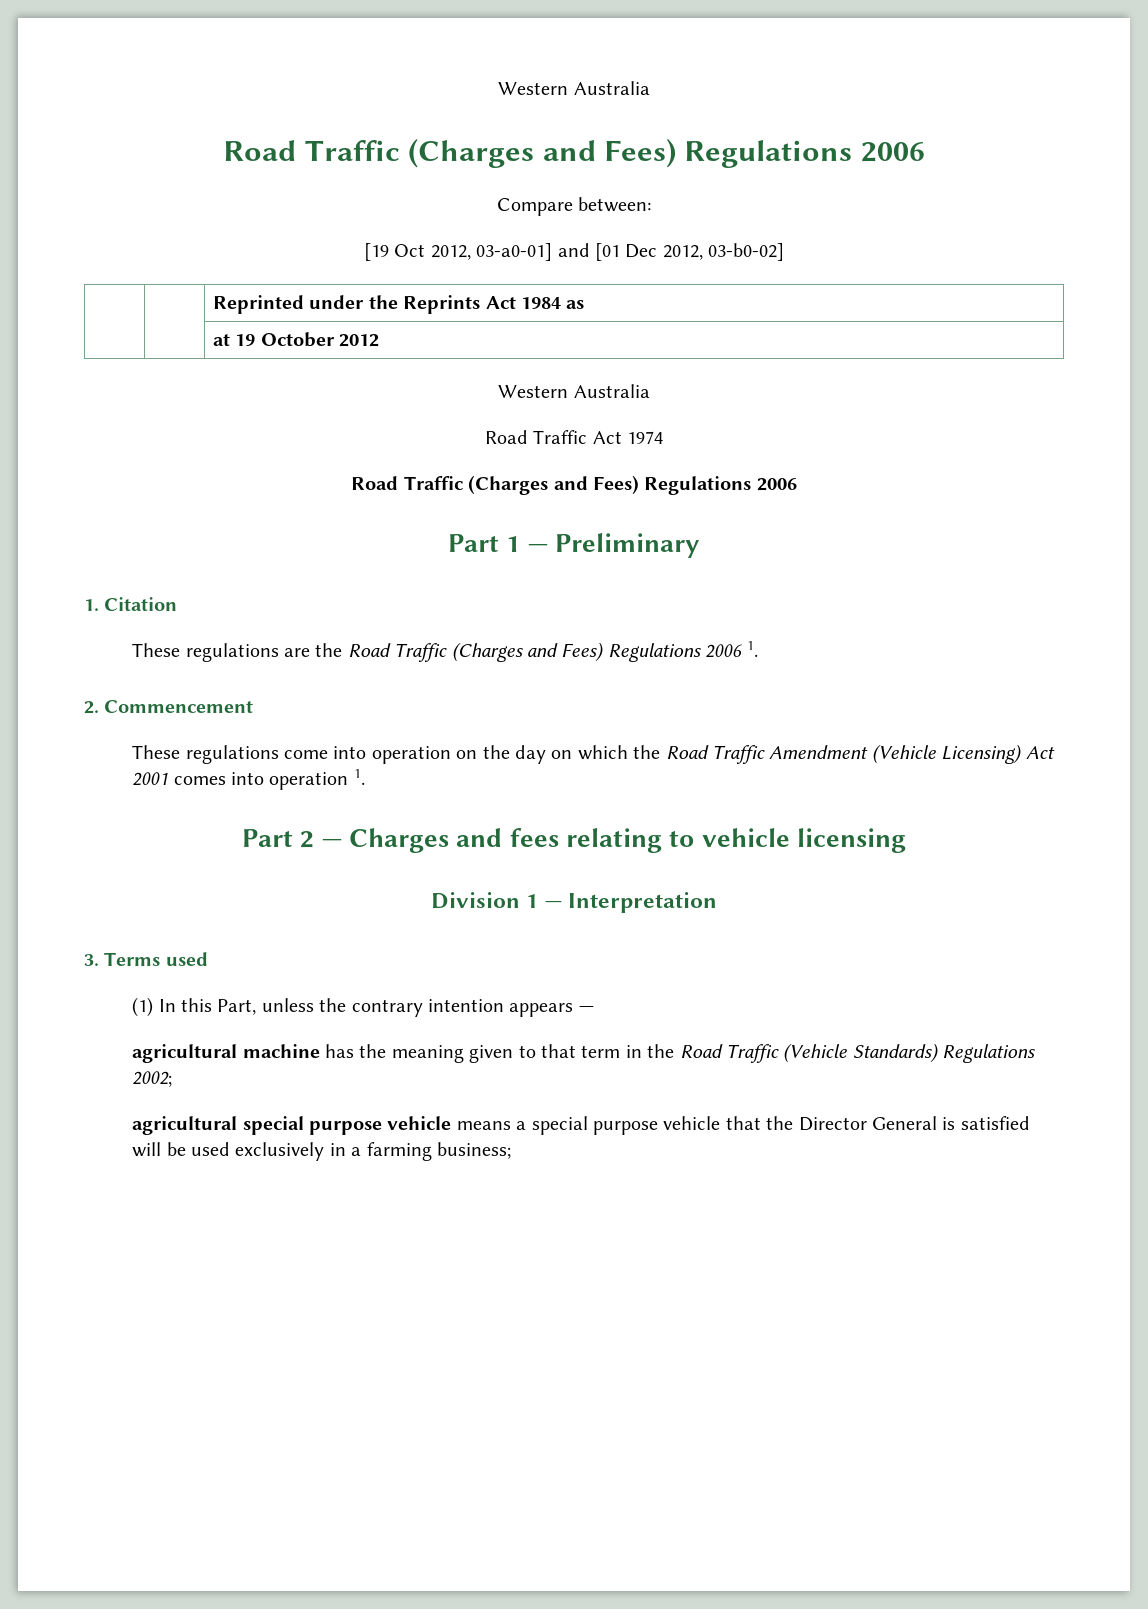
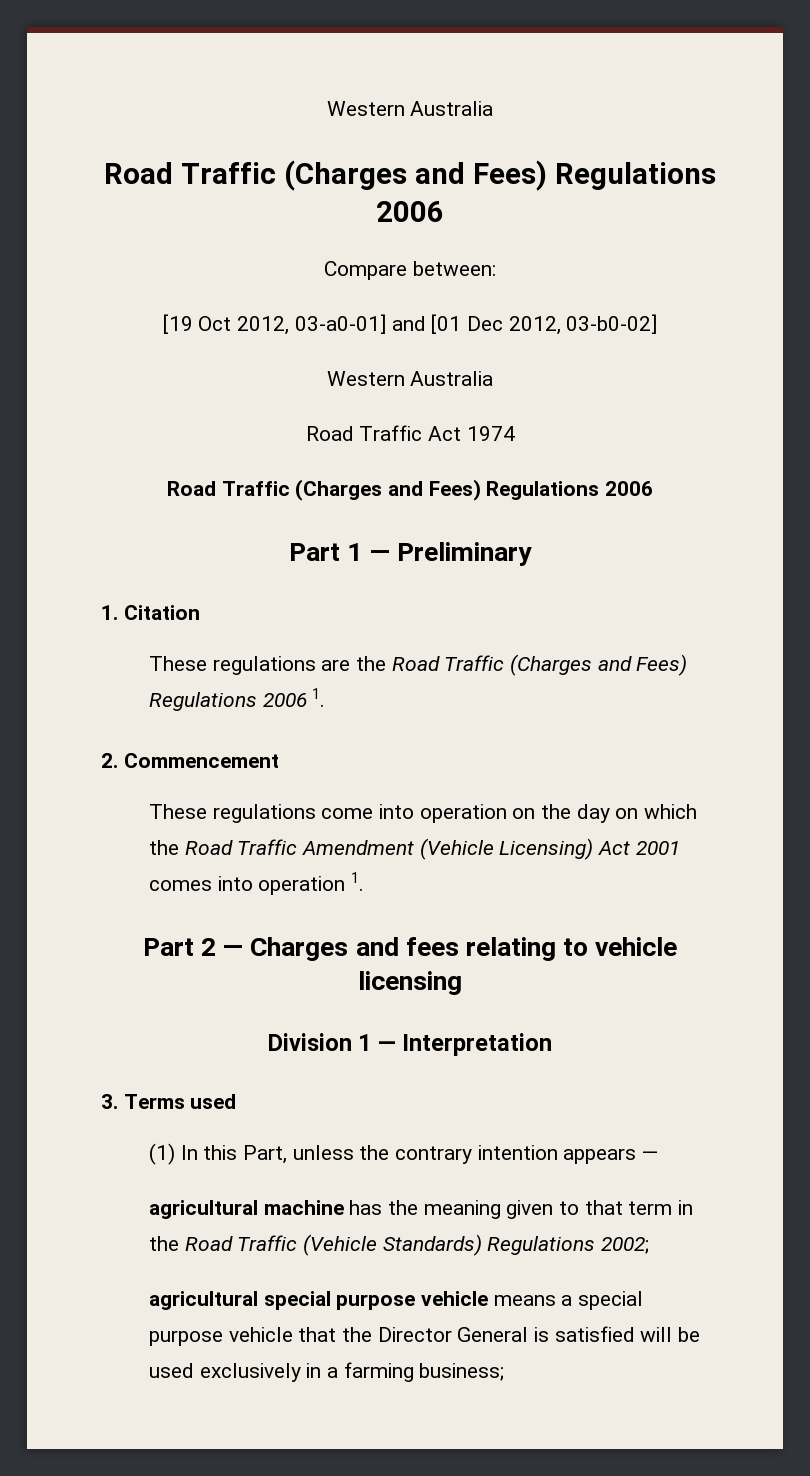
[213,295,585,314] [213,332,380,347] // | | Reprinted under the Reprints Act 1984 as // | | at 19 October 2012 -> (658, 324) none

